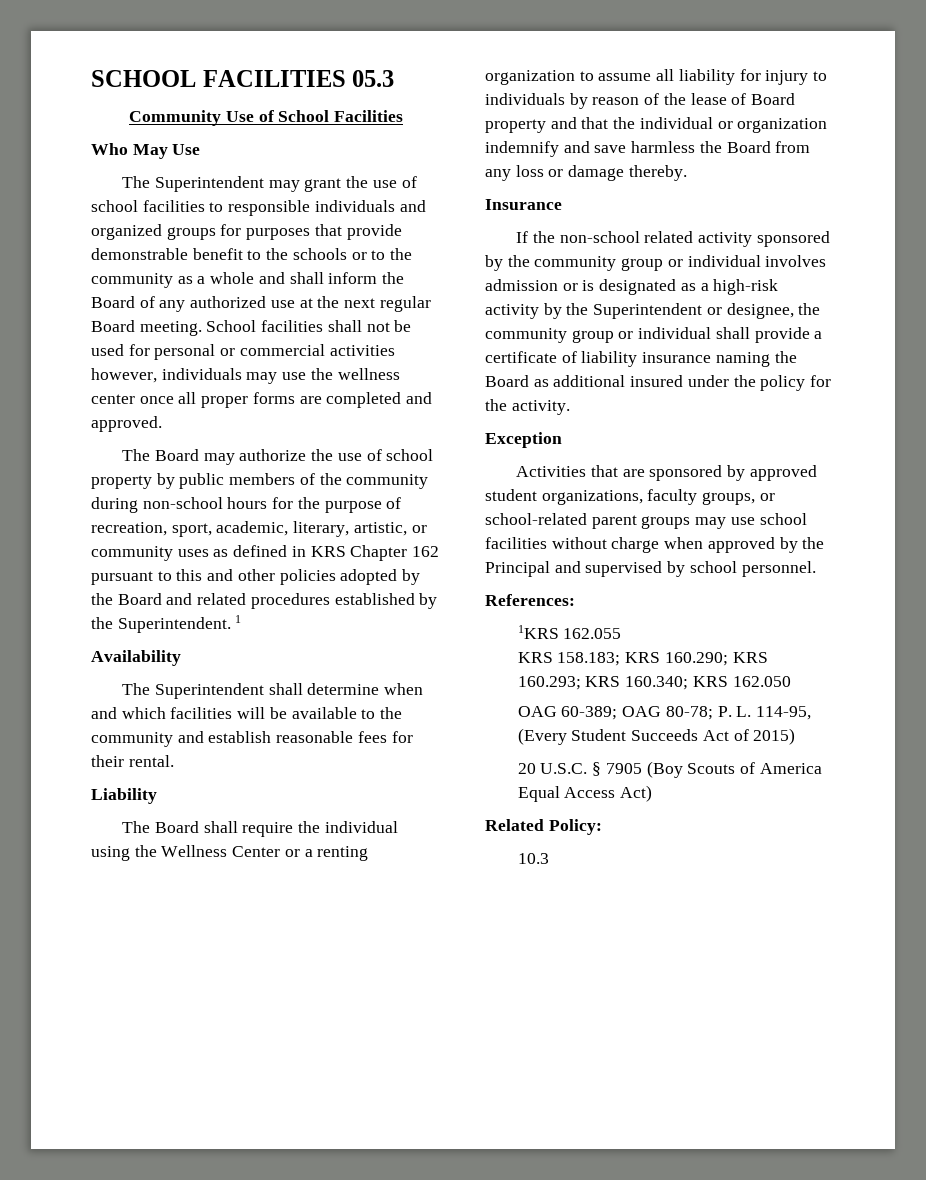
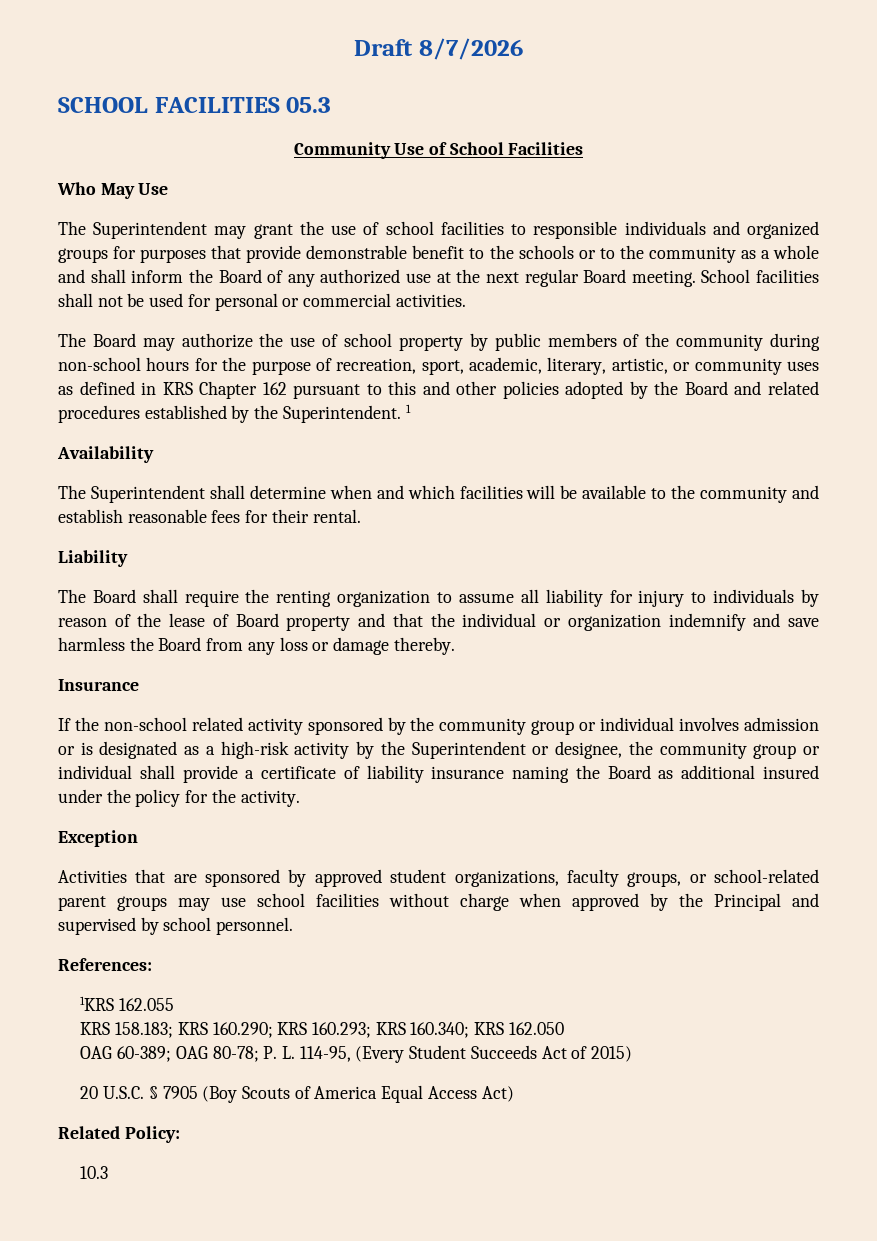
(91, 78) none -> [354,38,523,60] Draft 8/7/2026 //
[329,345,395,356] [91,368,400,384] [91,392,433,408] [91,416,162,432] activities however, individuals may use the wellness center once all proper forms are completed and approved. -> [395,294,466,307] activities.
[324,821,398,833] [91,845,313,861] individual using the Wellness Center or a -> (270, 596) none

